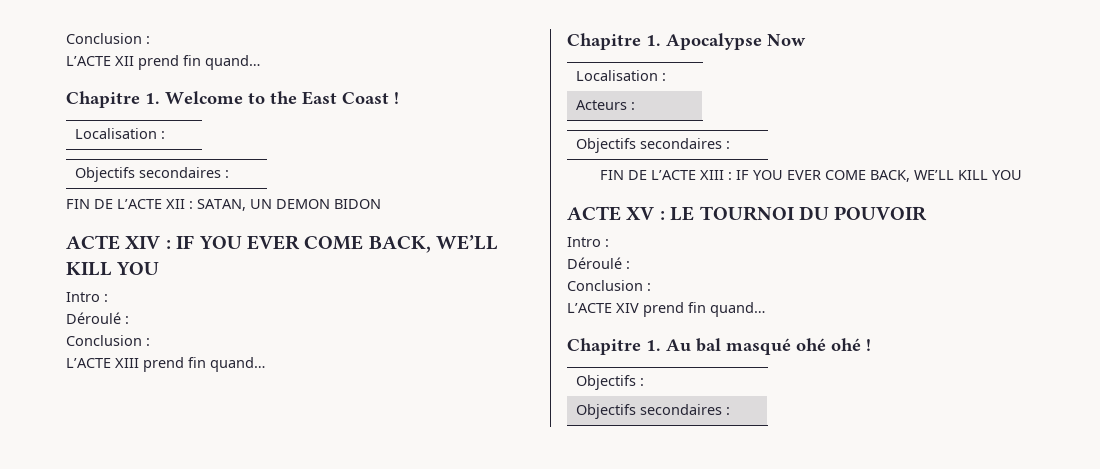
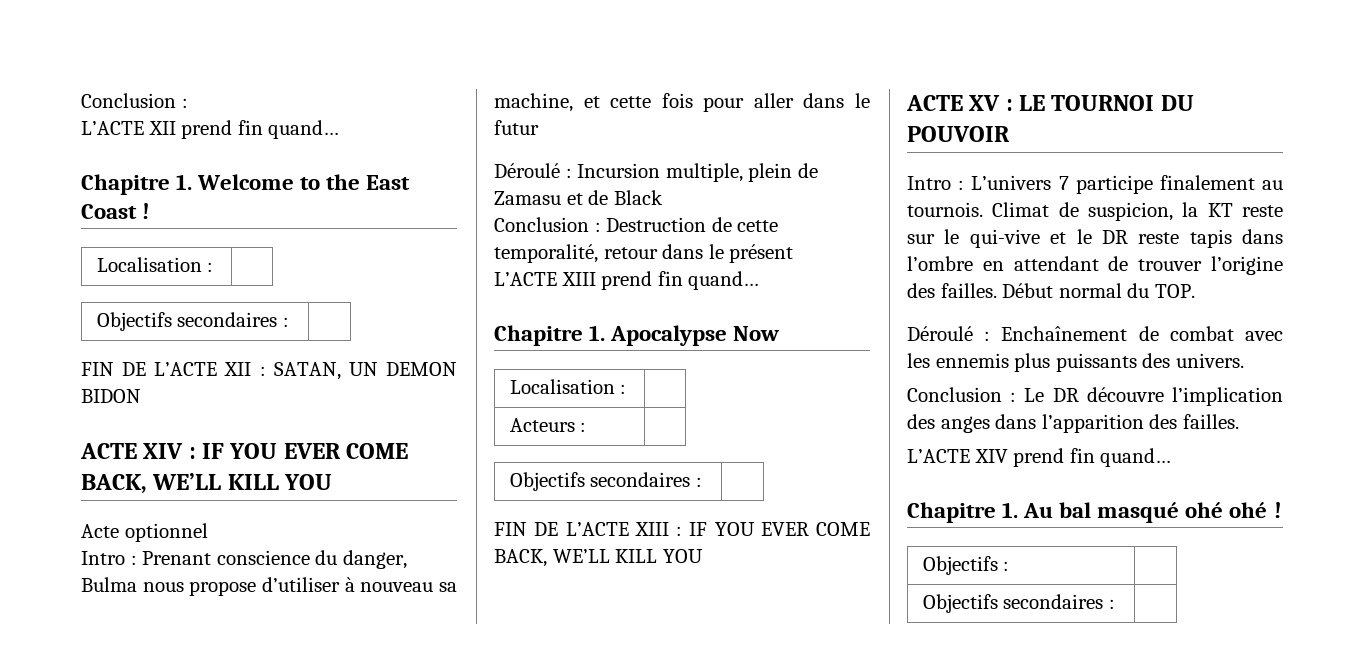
[66,292,108,302] [66,312,129,324] [66,335,150,346] // Intro : // Déroulé : // Conclusion : -> [81,523,208,542] [81,550,407,569] [81,577,458,596] [494,93,870,112] [494,120,539,135] [494,163,818,182] [494,190,663,205] [494,217,779,232] [494,244,794,263] // Acte optionnel // Intro : Prenant conscience du danger, Bulma nous propose d’utiliser à nouveau sa machine, et cette fois pour aller dans le futur // Déroulé : Incursion multiple, plein de Zamasu et de Black // Conclusion : Destruction de cette temporalité, retour dans le présent
[567,257,630,269] [567,280,651,291] // Déroulé : // Conclusion : -> [971,175,1283,194] [907,202,1283,221] [907,229,1283,248] [907,256,1283,275] [907,283,1195,298] [907,326,1283,341] [907,353,1244,372] [907,387,1283,406] [907,414,1239,433] L’univers 7 participe finalement au tournois. Climat de suspicion, la KT reste sur le qui-vive et le DR reste tapis dans l’ombre en attendant de trouver l’origine des failles. Début normal du TOP. // Déroulé : Enchaînement de combat avec les ennemis plus puissants des univers. // Conclusion : Le DR découvre l’implication des anges dans l’apparition des failles.

